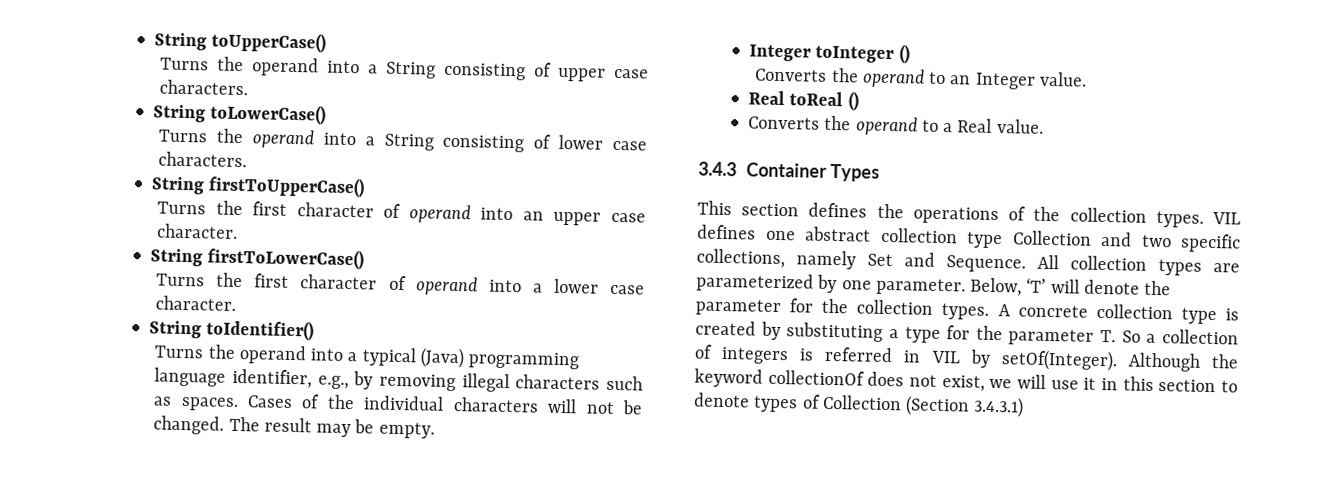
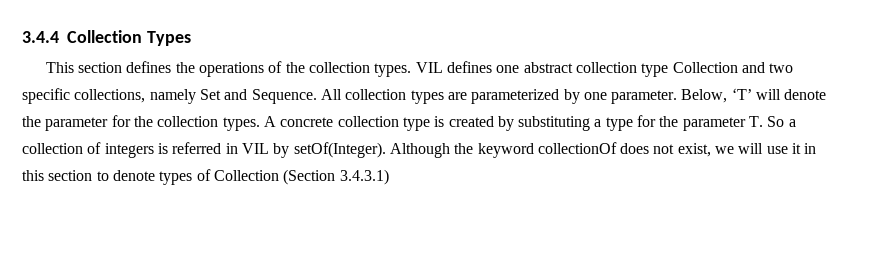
[154,31,327,53] [160,56,649,82] [159,79,249,96] [153,103,327,125] [158,128,647,153] [158,151,248,168] [151,175,366,198] [157,200,647,226] [157,223,239,239] [150,247,365,270] [156,272,646,296] [155,295,237,311] [149,319,315,341] [154,344,580,370] [154,367,643,393] [153,394,643,415] [153,415,435,439] [749,44,910,64] [755,67,1087,90] [748,90,859,111] [748,115,1044,136] [698,161,827,178] String toUpperCase() // Turns the operand into a String consisting of upper case characters. // String toLowerCase() // Turns the operand into a String consisting of lower case characters. // String firstToUpperCase() // Turns the first character of operand into an upper case character. // String firstToLowerCase() // Turns the first character of operand into a lower case character. // String toIdentifier() // Turns the operand into a typical (Java) programming language identifier, e.g., by removing illegal characters such as spaces. Cases of the individual characters will not be changed. The result may be empty. // Integer toInteger () // Converts the operand to an Integer value. // Real toReal () // Converts the operand to a Real value. // 3.4.3 Container -> [22,30,142,43] 3.4.4 Collection

